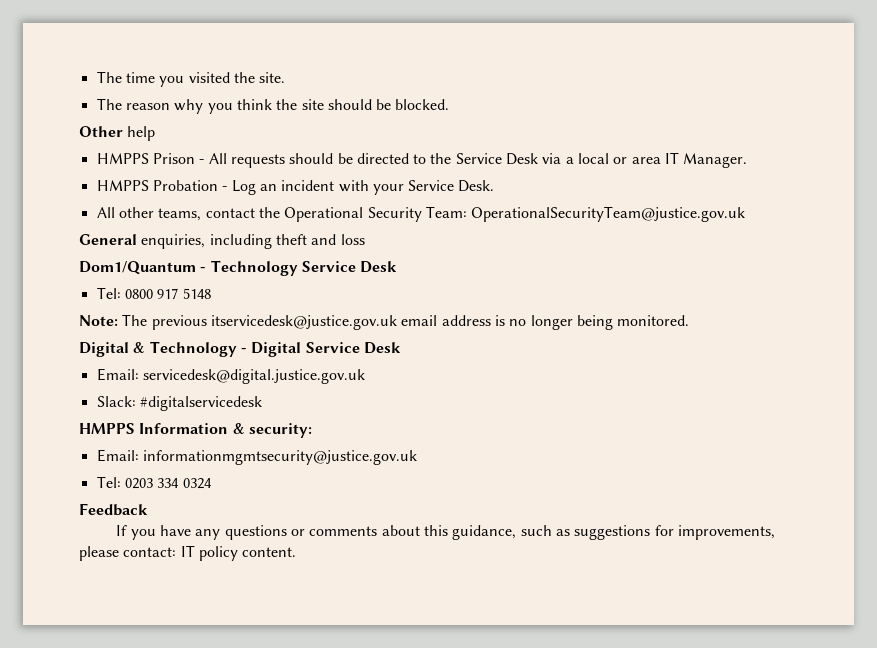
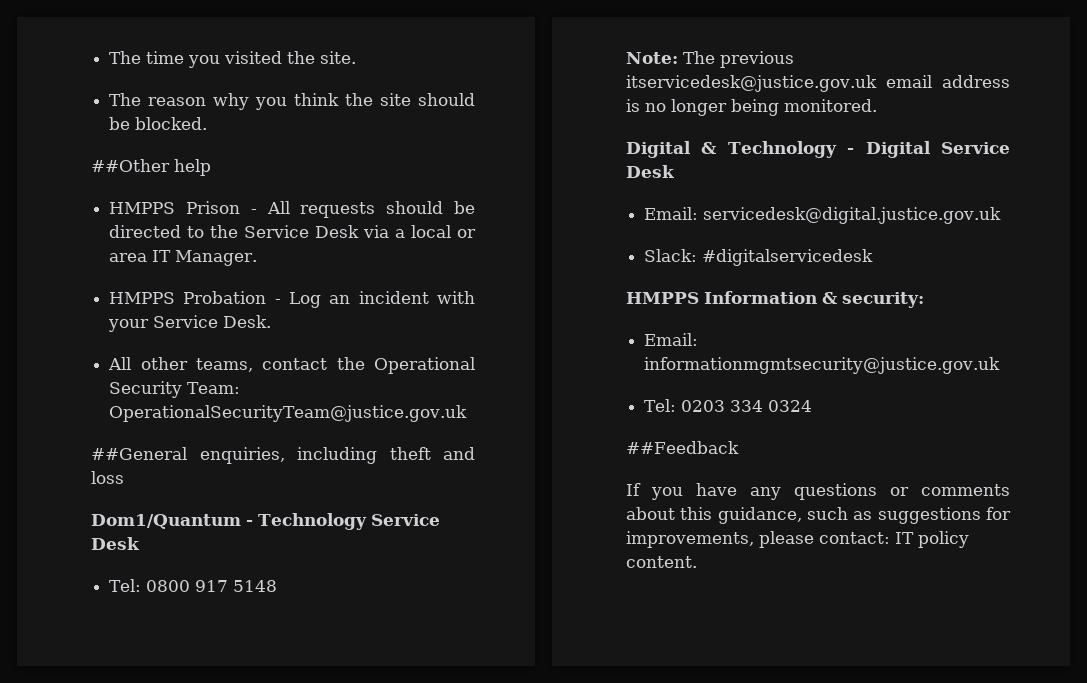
[79,126,123,137] Other -> [91,159,170,172] ##Other
[79,234,137,245] General -> [91,447,187,460] ##General
[79,503,148,516] Feedback -> [626,441,739,454] ##Feedback

